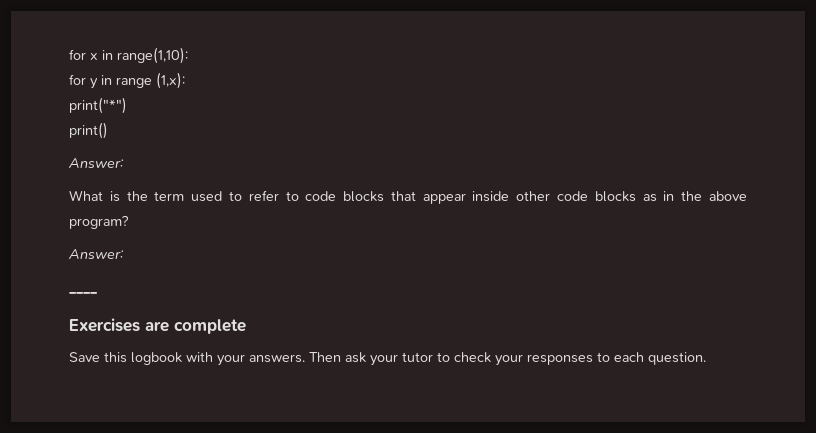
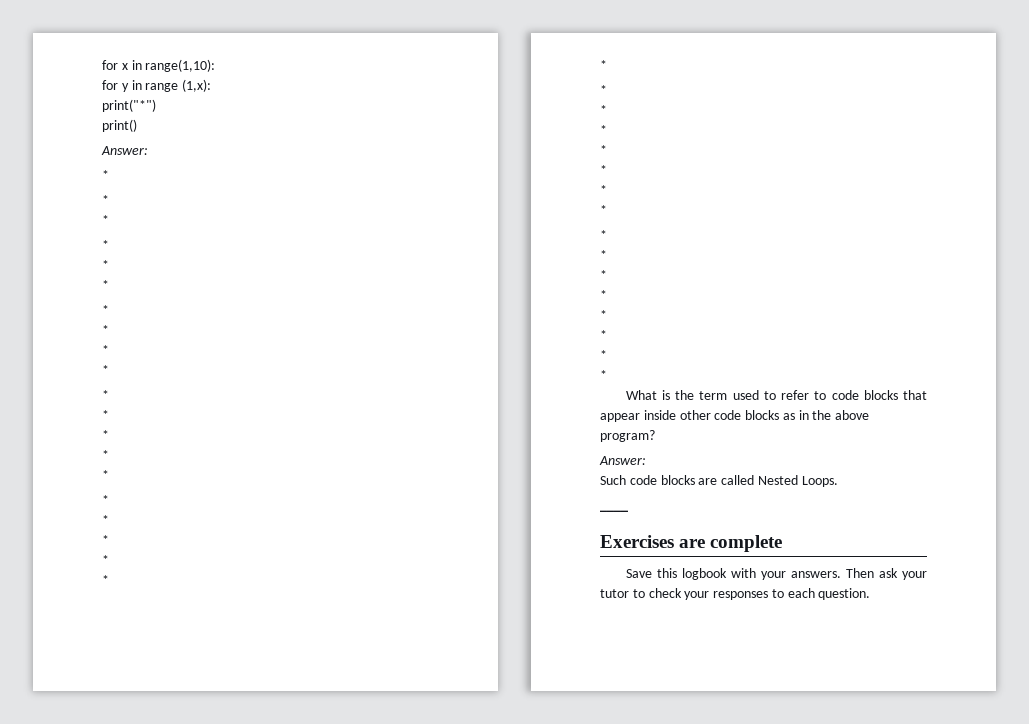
(124, 163) none -> [102,170,109,180] [102,195,109,205] [102,215,109,225] [102,240,109,250] [102,260,109,270] [102,280,109,290] [102,305,109,315] [102,325,109,335] [102,345,109,355] [102,365,109,375] [102,390,109,400] [102,410,109,420] [102,430,109,440] [102,450,109,460] [102,470,109,480] [102,495,109,505] [102,515,109,525] [102,535,109,545] [102,555,109,565] [102,575,109,585] [600,60,607,70] [600,85,607,95] [600,105,607,115] [600,125,607,135] [600,145,607,155] [600,165,607,175] [600,185,607,195] [600,205,607,215] [600,230,607,240] [600,250,607,260] [600,270,607,280] [600,290,607,300] [600,310,607,320] [600,330,607,340] [600,350,607,360] [600,370,607,380] // * // * // * // * // * // * // * // * // * // * // * // * // * // * // * // * // * // * // * // * // * // * // * // * // * // * // * // * // * // * // * // * // * // * // * // *
(124, 254) none -> [600,475,838,487] // Such code blocks are called Nested Loops.

